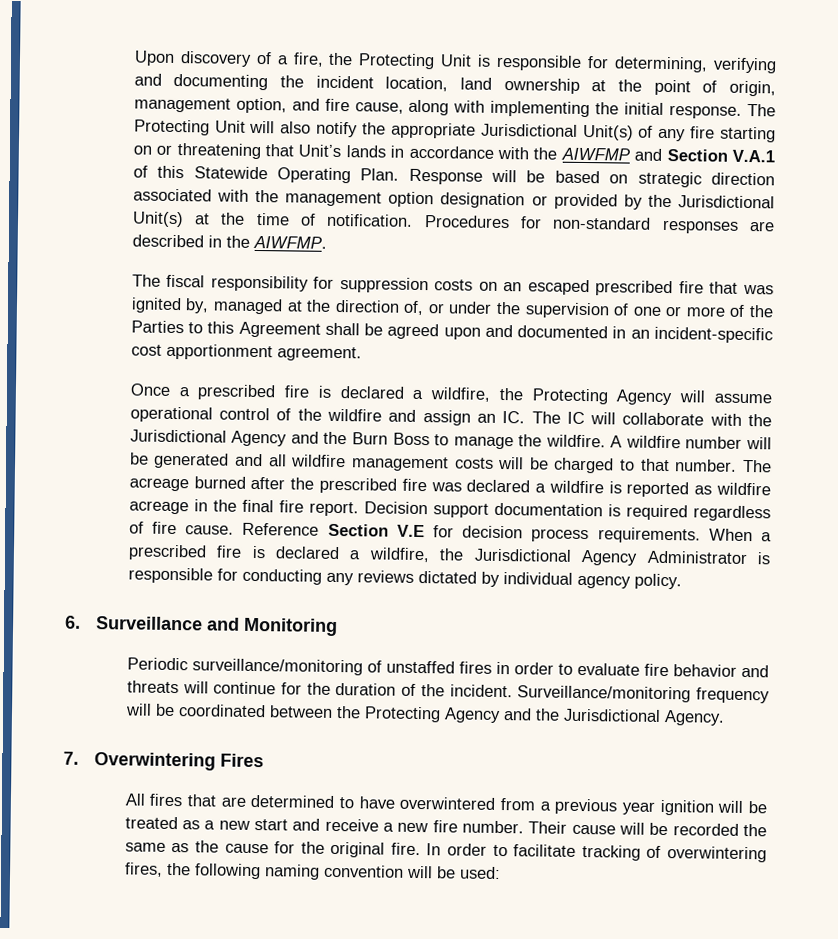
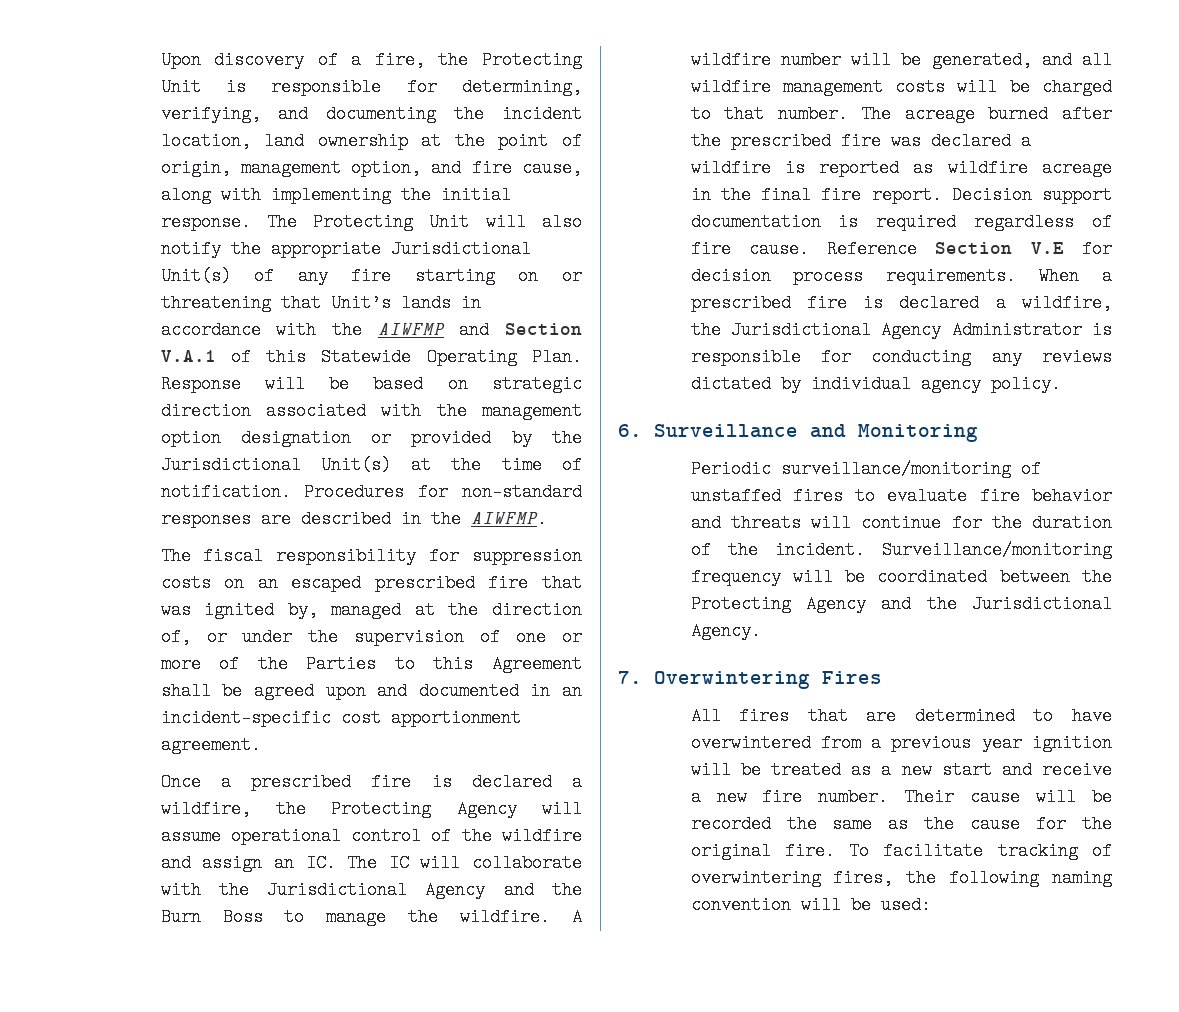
[713,57,777,74] verifying -> [160,105,261,123] verifying,
[154,452,230,469] generated -> [931,51,1032,69] generated,
[495,661,554,675] in order -> (843, 496) none
[426,843,508,857] In order to -> [849,842,870,860] To

